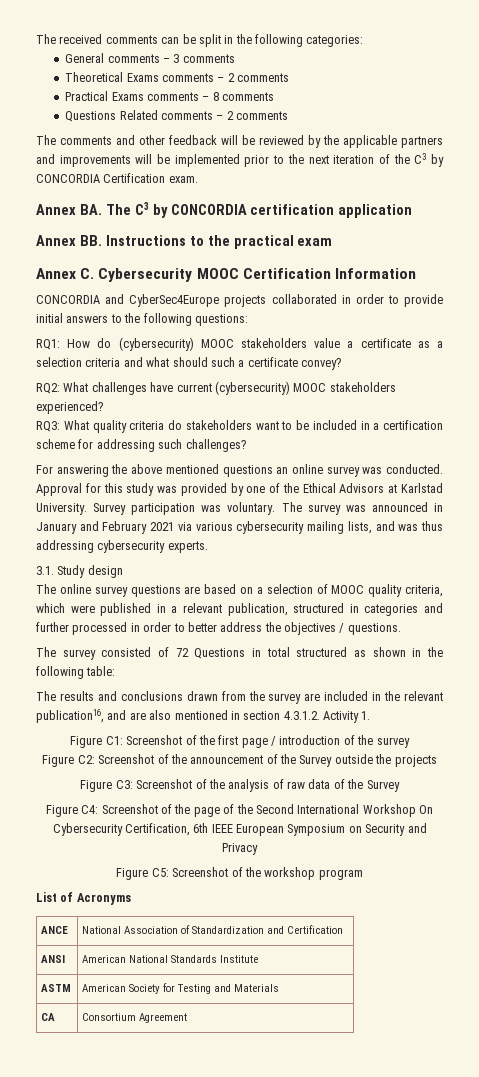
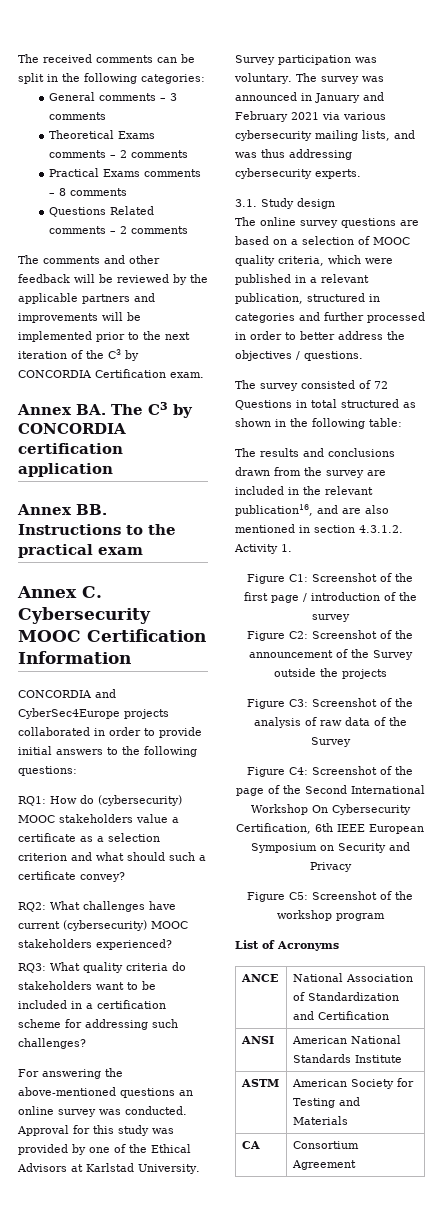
[85,358,121,367] criteria -> [18,853,67,861] criterion
[131,464,219,474] above mentioned -> [18,1087,116,1096] above-mentioned

